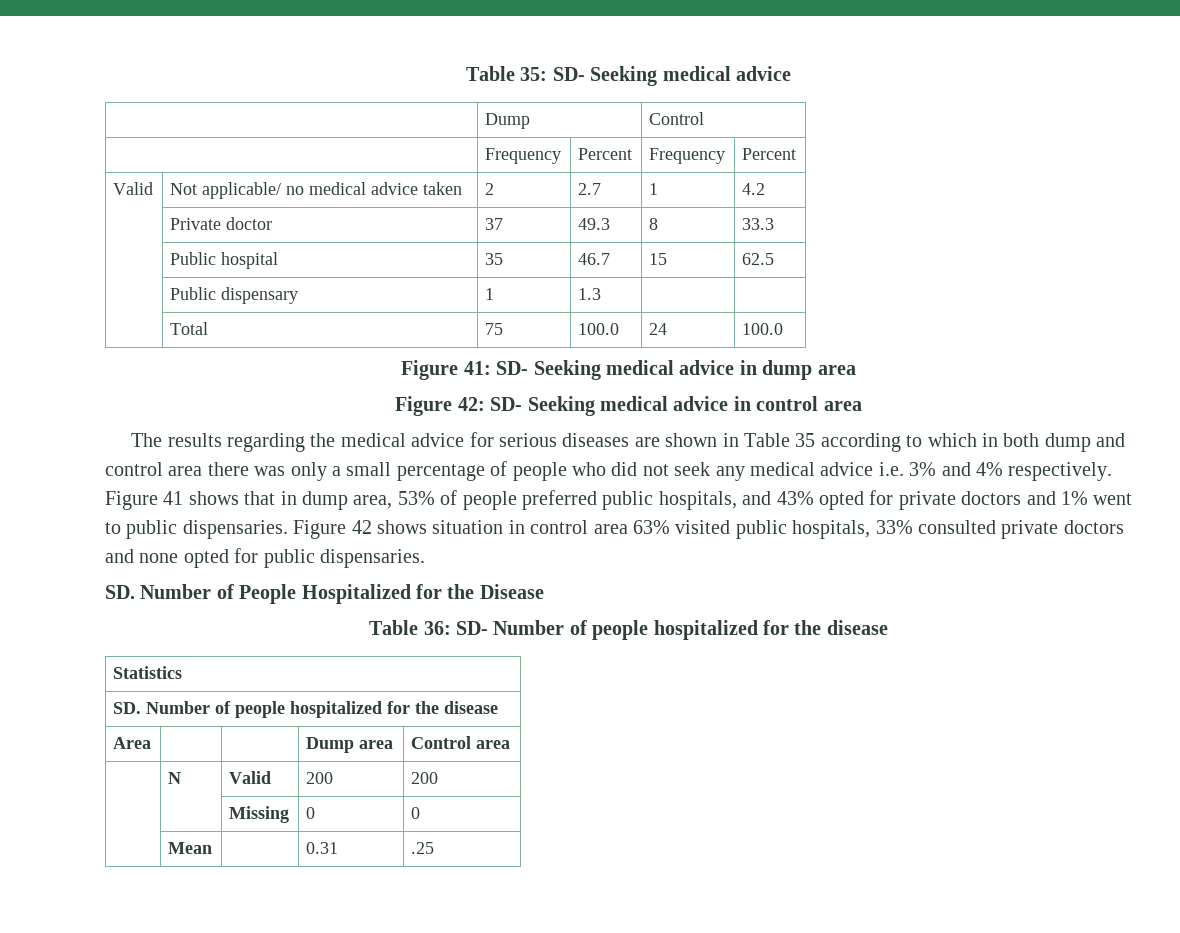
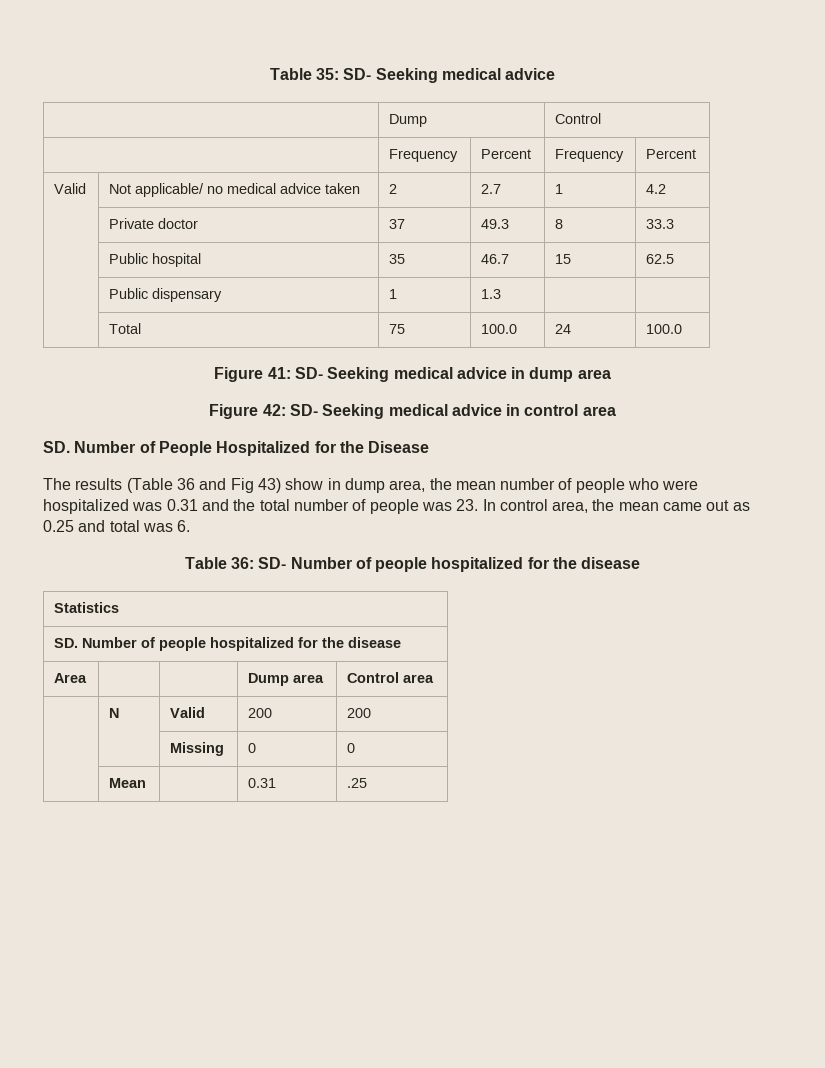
[131,432,1126,452] [105,461,1113,481] [105,490,1133,510] [105,520,1124,539] [105,548,425,568] // The results regarding the medical advice for serious diseases are shown in Table 35 according to which in both dump and control area there was only a small percentage of people who did not seek any medical advice i.e. 3% and 4% respectively. Figure 41 shows that in dump area, 53% of people preferred public hospitals, and 43% opted for private doctors and 1% went to public dispensaries. Figure 42 shows situation in control area 63% visited public hospitals, 33% consulted private doctors and none opted for public dispensaries. -> (616, 411) none
(544, 591) none -> [43,478,699,493] [43,499,750,514] [43,520,191,532] // The results (Table 36 and Fig 43) show in dump area, the mean number of people who were hospitalized was 0.31 and the total number of people was 23. In control area, the mean came out as 0.25 and total was 6.

